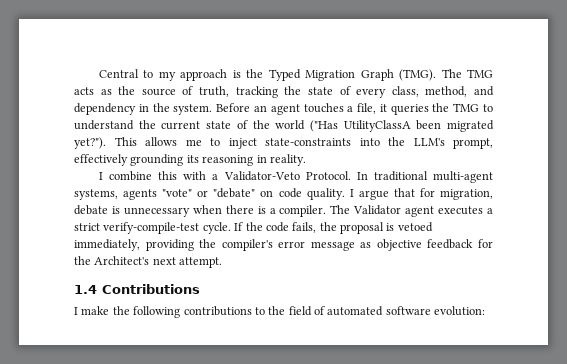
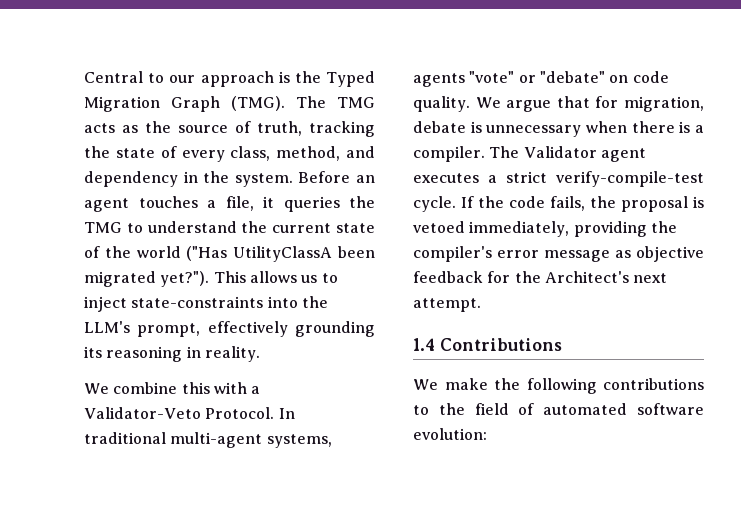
[158,71,176,81] my -> [169,75,196,83] our
[185,139,202,146] me -> [301,275,318,283] us
[98,172,103,180] I -> [84,383,109,394] We
[349,189,354,197] I -> [475,97,501,108] We
[74,307,78,315] I -> [413,379,438,390] We

